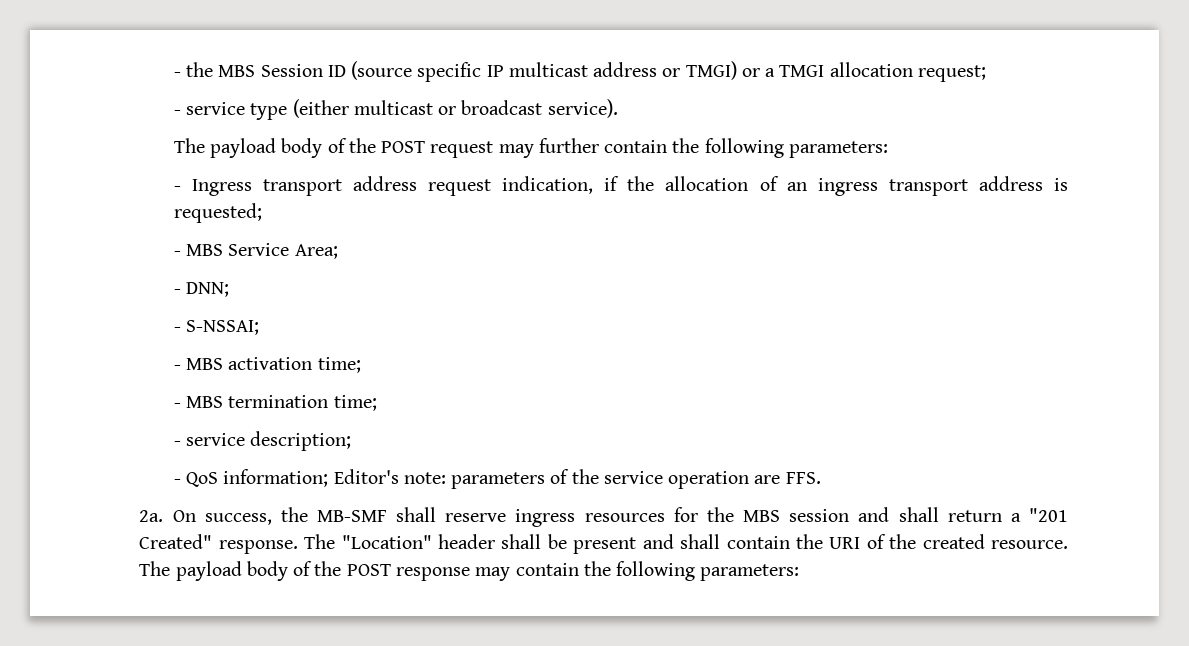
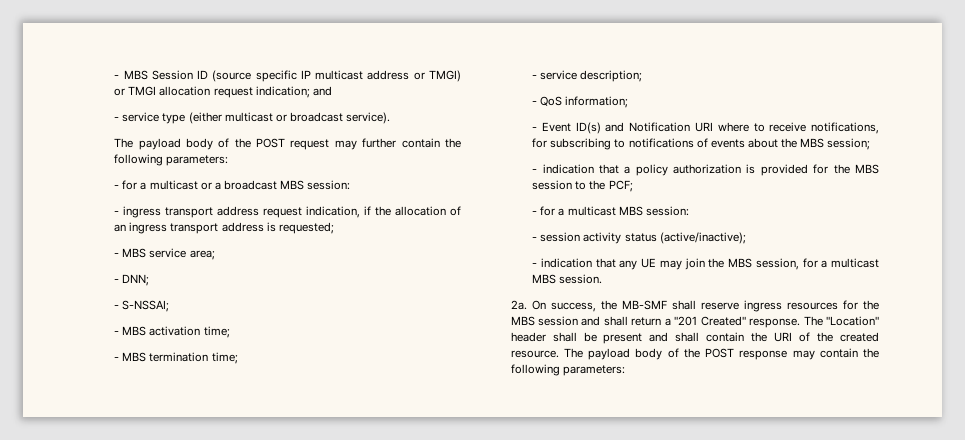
[173,62,214,77] - the -> [114,75,120,79] -
[765,68,776,77] a -> (126, 92) none
[918,65,987,82] request; -> [213,86,332,98] request indication; and
[191,179,252,196] Ingress -> [122,180,351,190] [114,206,162,218] for a multicast or a broadcast MBS session: // - ingress
[228,243,338,259] Service Area; -> [149,248,215,260] service area;
[333,469,821,489] Editor's note: parameters of the service operation are FFS. -> [532,122,879,134] [532,138,871,150] [532,164,879,176] [532,180,633,192] [532,206,689,216] [532,232,746,244] [532,258,880,270] [532,274,603,284] // - Event ID(s) and Notification URI where to receive notifications, for subscribing to notifications of events about the MBS session; // - indication that a policy authorization is provided for the MBS session to the PCF; // - for a multicast MBS session: // - session activity status (active/inactive); // - indication that any UE may join the MBS session, for a multicast MBS session.

